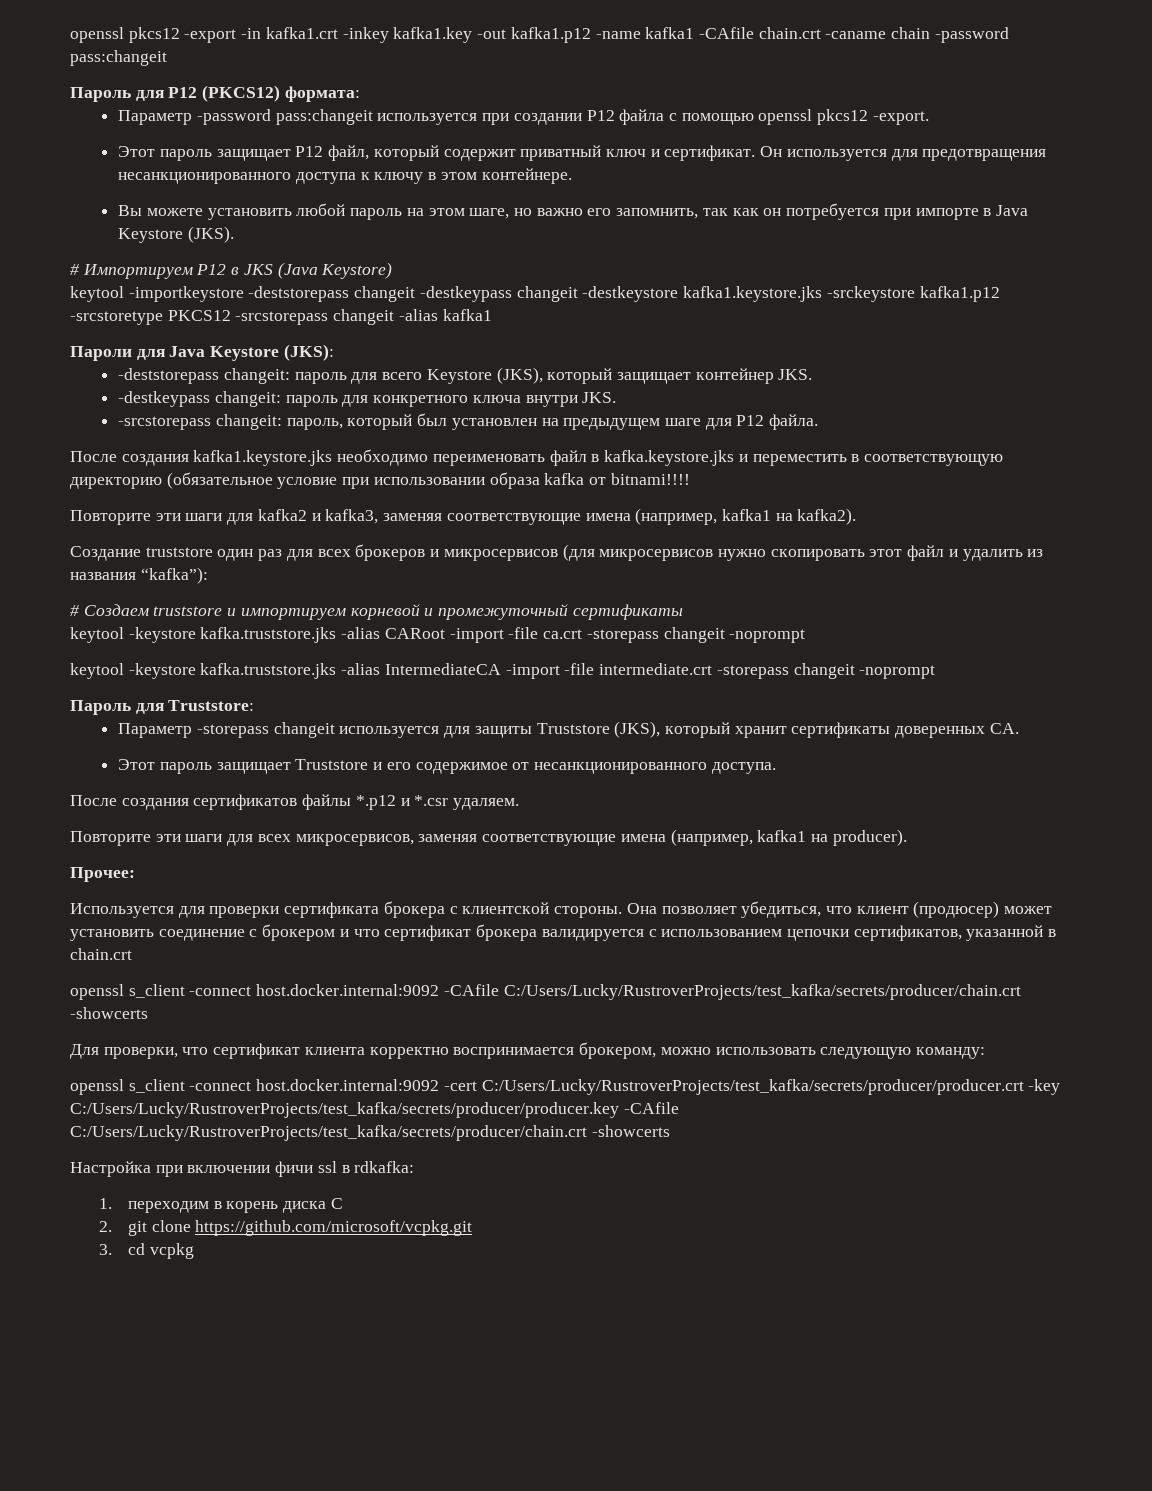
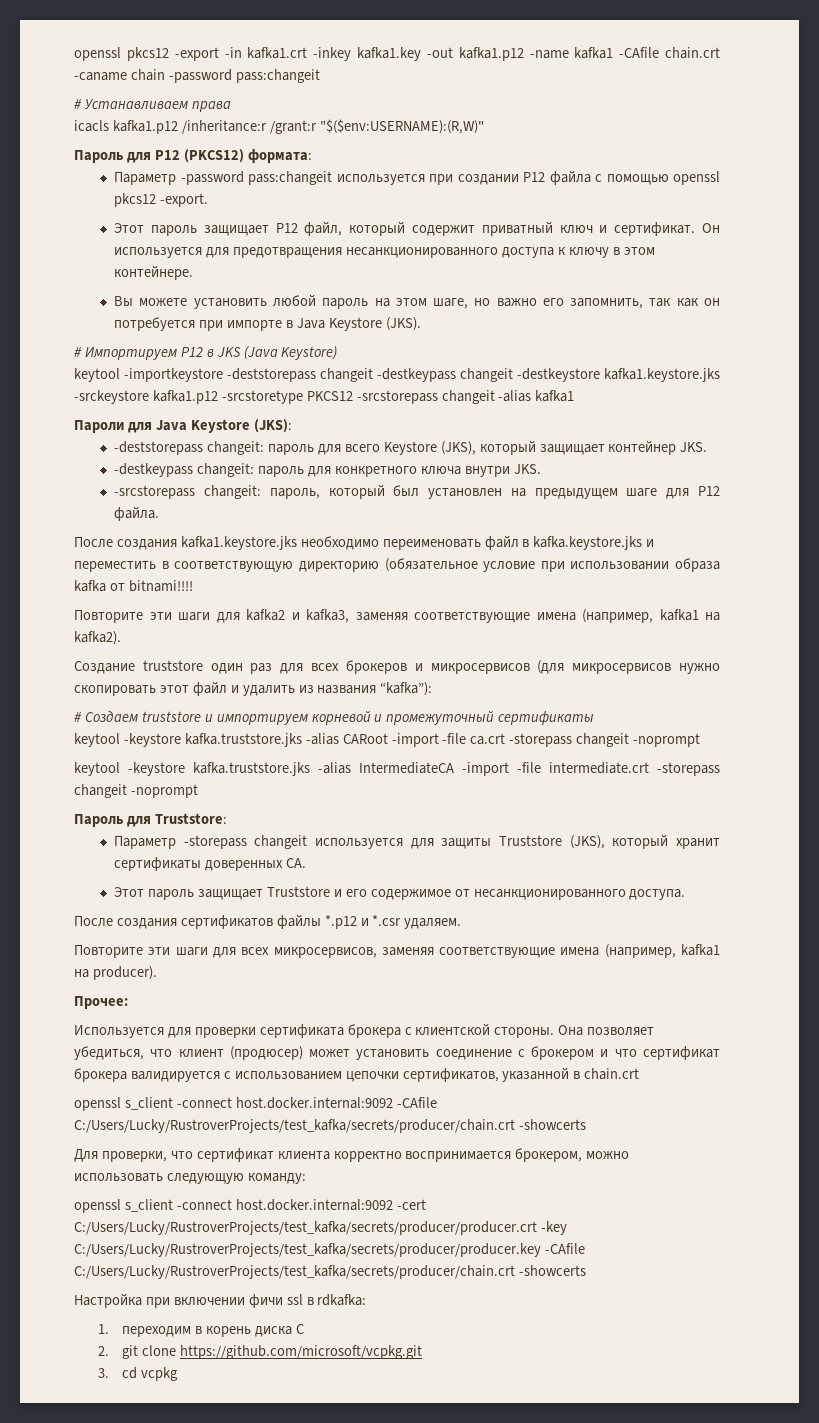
(167, 58) none -> [74,99,231,112] [74,119,484,134] // # Устанавливаем права // icacls kafka1.p12 /inheritance:r /grant:r "$($env:USERNAME):(R,W)"

